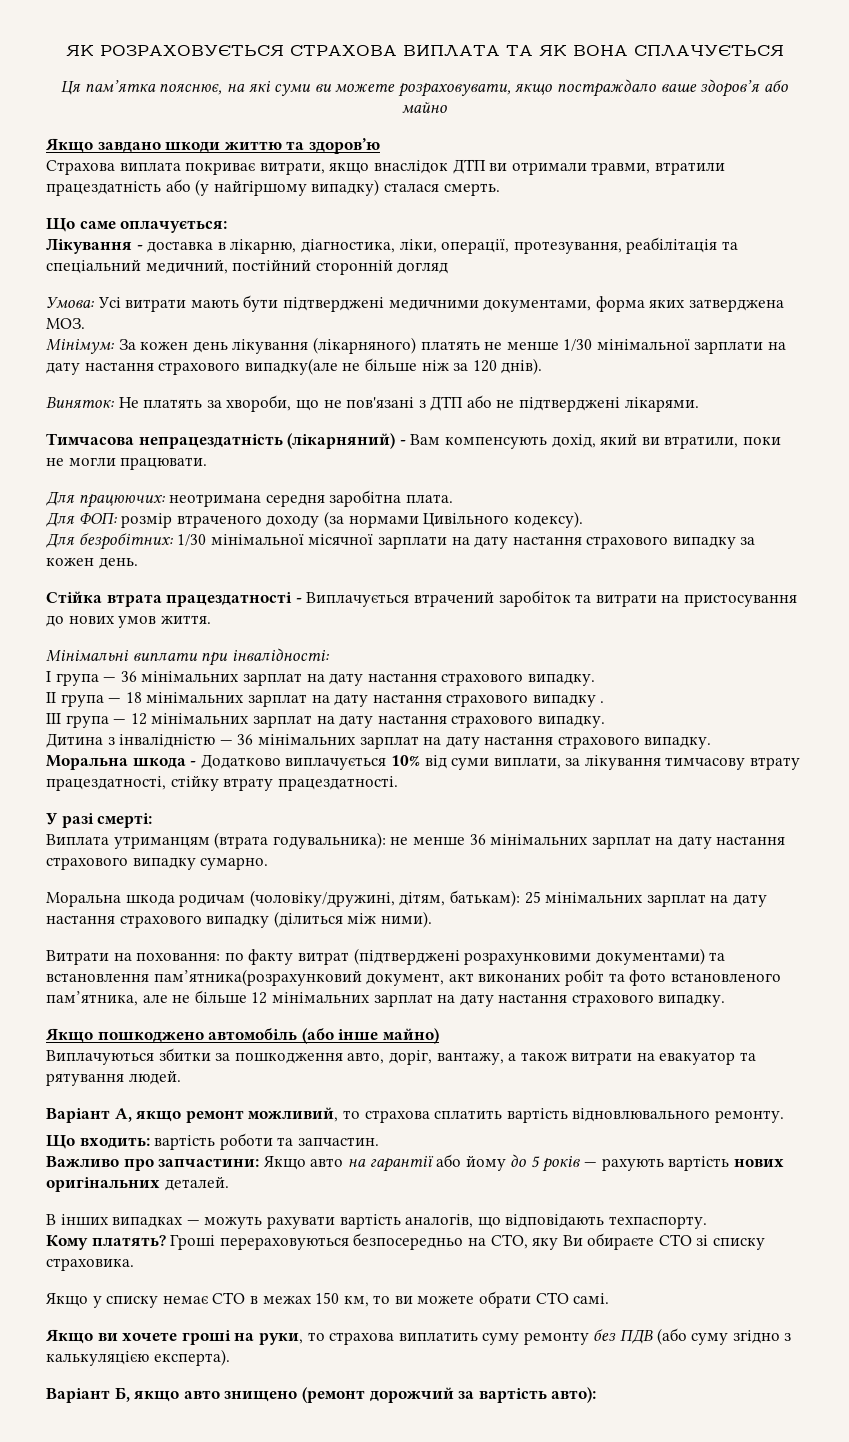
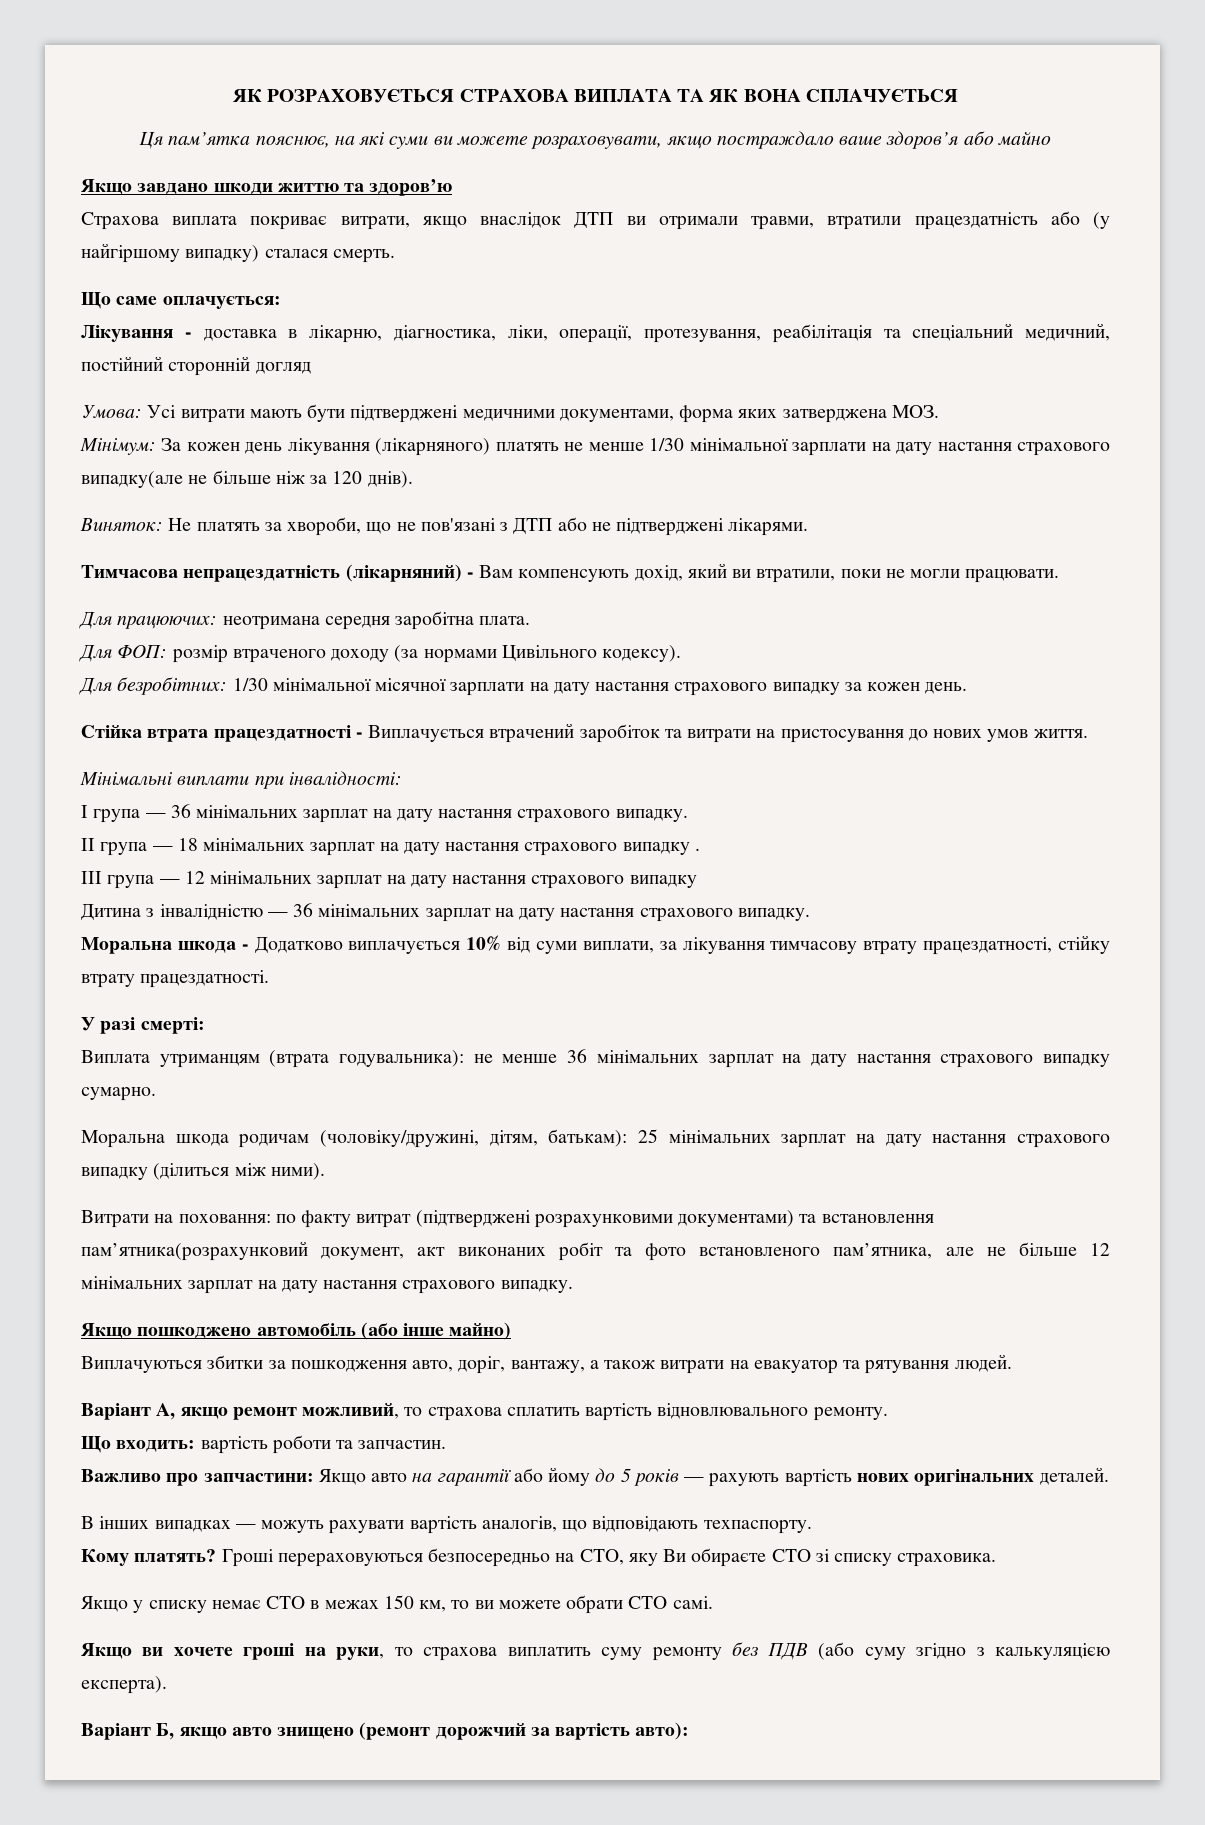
[537,715,605,728] випадку. -> [629,875,697,888] випадку

